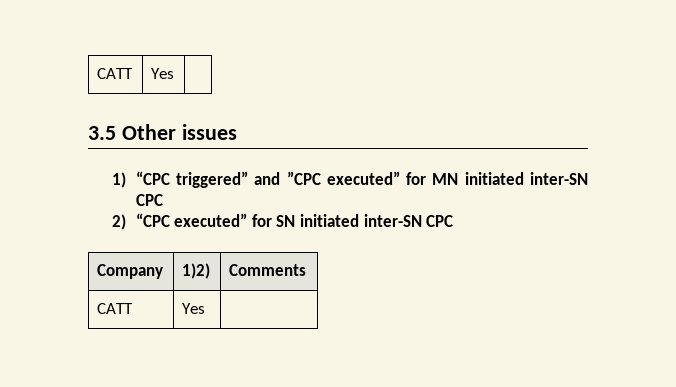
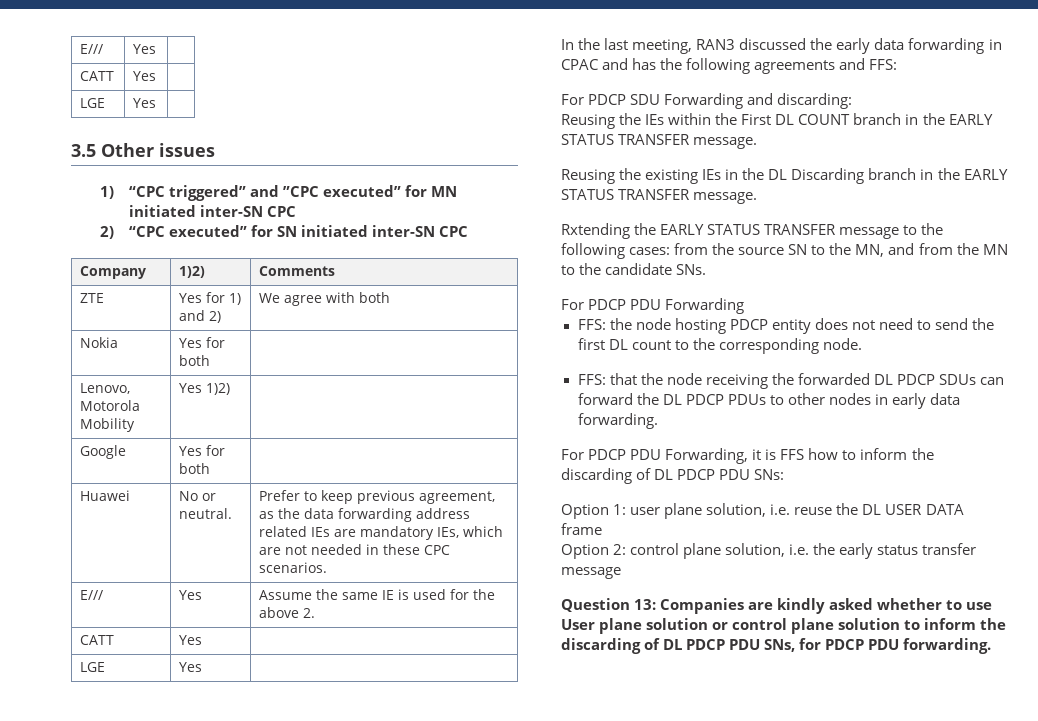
[97,68,134,79] [151,68,175,79] CATT | Yes | -> [80,44,104,54] [133,44,157,54] [80,71,115,81] [133,71,157,81] [80,98,106,108] [133,98,157,108] E/// | Yes | // CATT | Yes | // LGE | Yes |
[97,303,134,314] [182,303,206,314] CATT | Yes | -> [80,293,105,303] [179,292,242,305] [179,310,222,323] [259,292,391,306] [80,337,119,348] [179,337,226,348] [179,355,211,366] [80,383,131,394] [80,400,141,411] [80,418,136,432] [179,383,231,395] [80,445,127,459] [179,445,226,456] [179,463,211,474] [80,490,131,501] [179,491,217,501] [179,508,233,519] [259,490,496,504] [259,508,471,522] [259,526,504,540] [259,544,451,555] [259,562,328,573] [80,590,104,600] [179,590,203,600] [259,589,496,600] [259,607,316,618] [80,635,115,645] [179,635,203,645] [80,662,106,672] [179,662,203,672] [561,38,1002,54] [561,58,898,74] [561,93,853,109] [561,113,993,129] [561,134,758,149] [561,168,1008,184] [561,189,758,204] [561,223,944,239] [561,243,1008,259] [561,263,707,275] [561,298,745,314] [577,318,995,334] [577,338,862,354] [577,373,1004,389] [577,393,960,409] [577,413,658,429] [561,448,934,464] [561,468,785,484] [561,503,965,519] [561,523,602,535] [561,543,977,559] [561,567,621,579] [561,598,993,614] [561,618,1007,634] [561,638,992,654] ZTE | Yes for 1) and 2) | We agree with both // Nokia | Yes for both | // Lenovo, Motorola Mobility | Yes 1)2) | // Google | Yes for both | // Huawei | No or neutral. | Prefer to keep previous agreement, as the data forwarding address related IEs are mandatory IEs, which are not needed in these CPC scenarios. // E/// | Yes | Assume the same IE is used for the above 2. // CATT | Yes | // LGE | Yes | // In the last meeting, RAN3 discussed the early data forwarding in CPAC and has the following agreements and FFS: // For PDCP SDU Forwarding and discarding: // Reusing the IEs within the First DL COUNT branch in the EARLY STATUS TRANSFER message. // Reusing the existing IEs in the DL Discarding branch in the EARLY STATUS TRANSFER message. // Rxtending the EARLY STATUS TRANSFER message to the following cases: from the source SN to the MN, and from the MN to the candidate SNs. // For PDCP PDU Forwarding // FFS: the node hosting PDCP entity does not need to send the first DL count to the corresponding node. // FFS: that the node receiving the forwarded DL PDCP SDUs can forward the DL PDCP PDUs to other nodes in early data forwarding. // For PDCP PDU Forwarding, it is FFS how to inform the discarding of DL PDCP PDU SNs: // Option 1: user plane solution, i.e. reuse the DL USER DATA frame // Option 2: control plane solution, i.e. the early status transfer message // Question 13: Companies are kindly asked whether to use User plane solution or control plane solution to inform the discarding of DL PDCP PDU SNs, for PDCP PDU forwarding.

